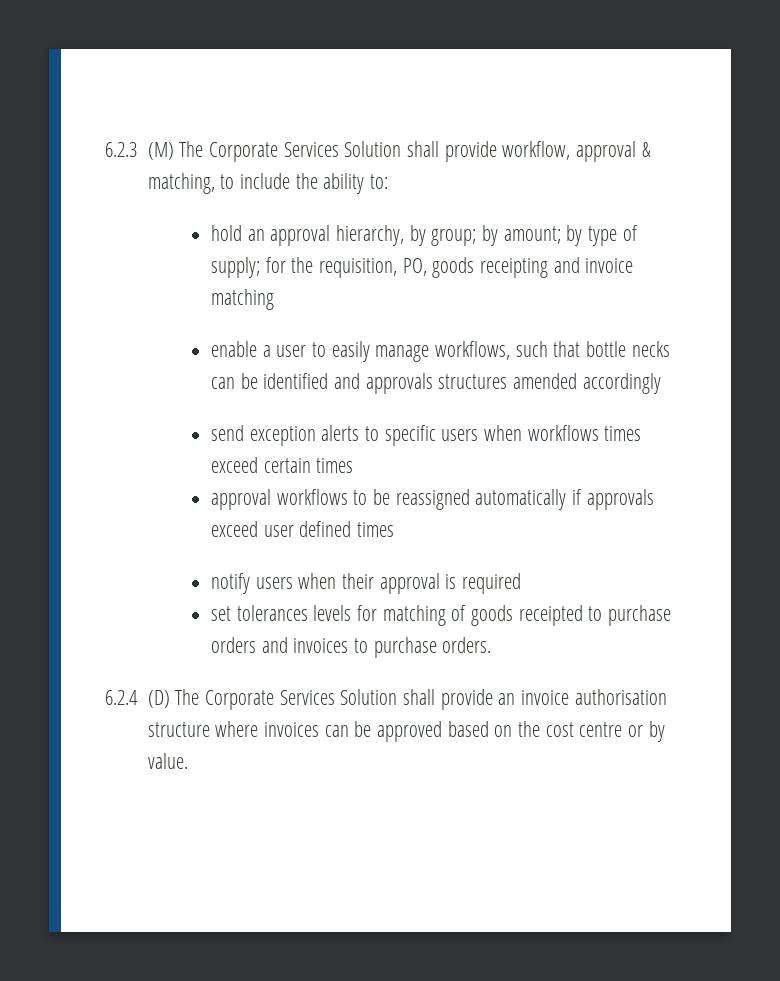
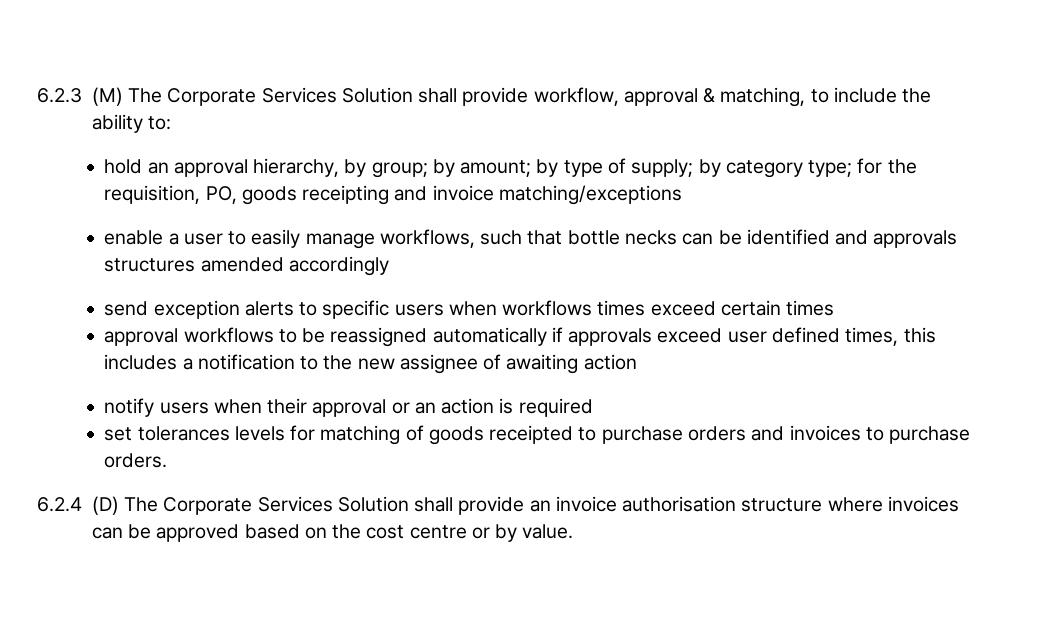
(261, 267) none -> [698,159,853,178] by category type;
[211,289,275,310] matching -> [498,185,682,205] matching/exceptions
[357,522,395,537] times -> [845,327,936,346] [104,354,637,374] times, this includes a notification to the new assignee of awaiting action
(440, 583) none -> [391,398,495,414] or an action

